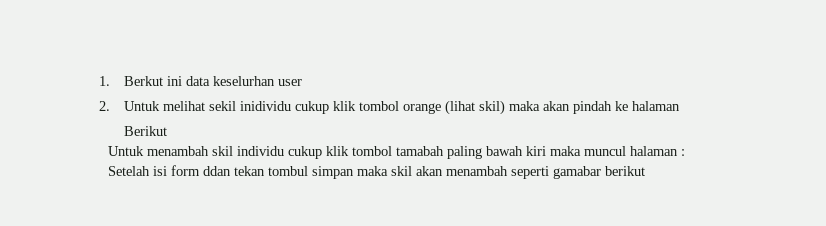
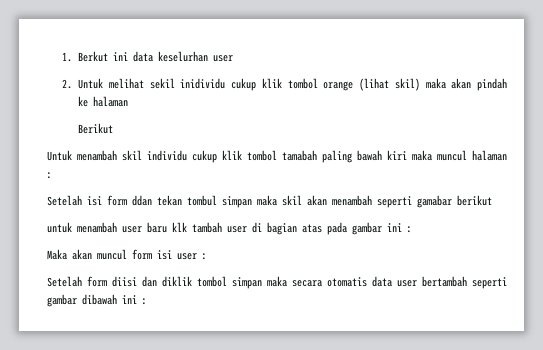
(646, 171) none -> [47,222,412,235] [47,249,207,260] [47,276,507,289] [47,294,147,307] // untuk menambah user baru klk tambah user di bagian atas pada gambar ini : // Maka akan muncul form isi user : // Setelah form diisi dan diklik tombol simpan maka secara otomatis data user bertambah seperti gambar dibawah ini :

